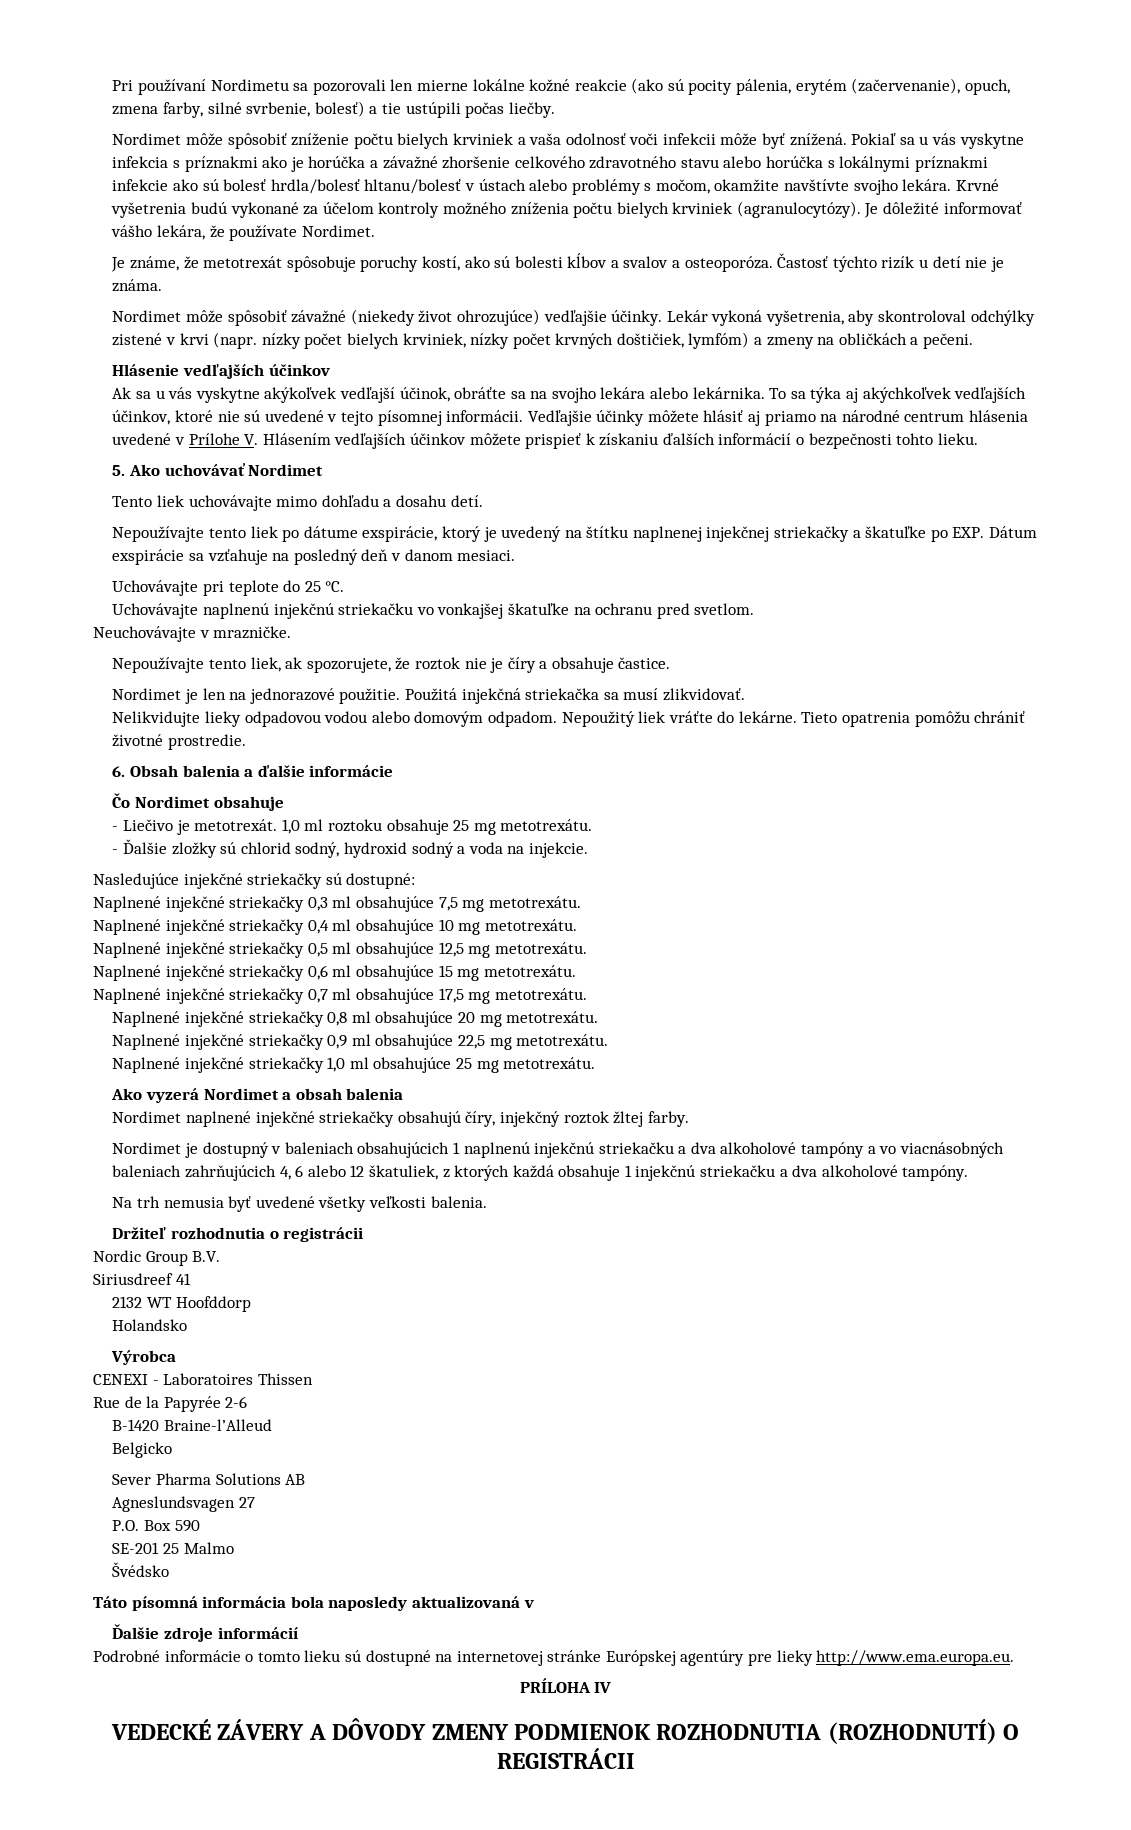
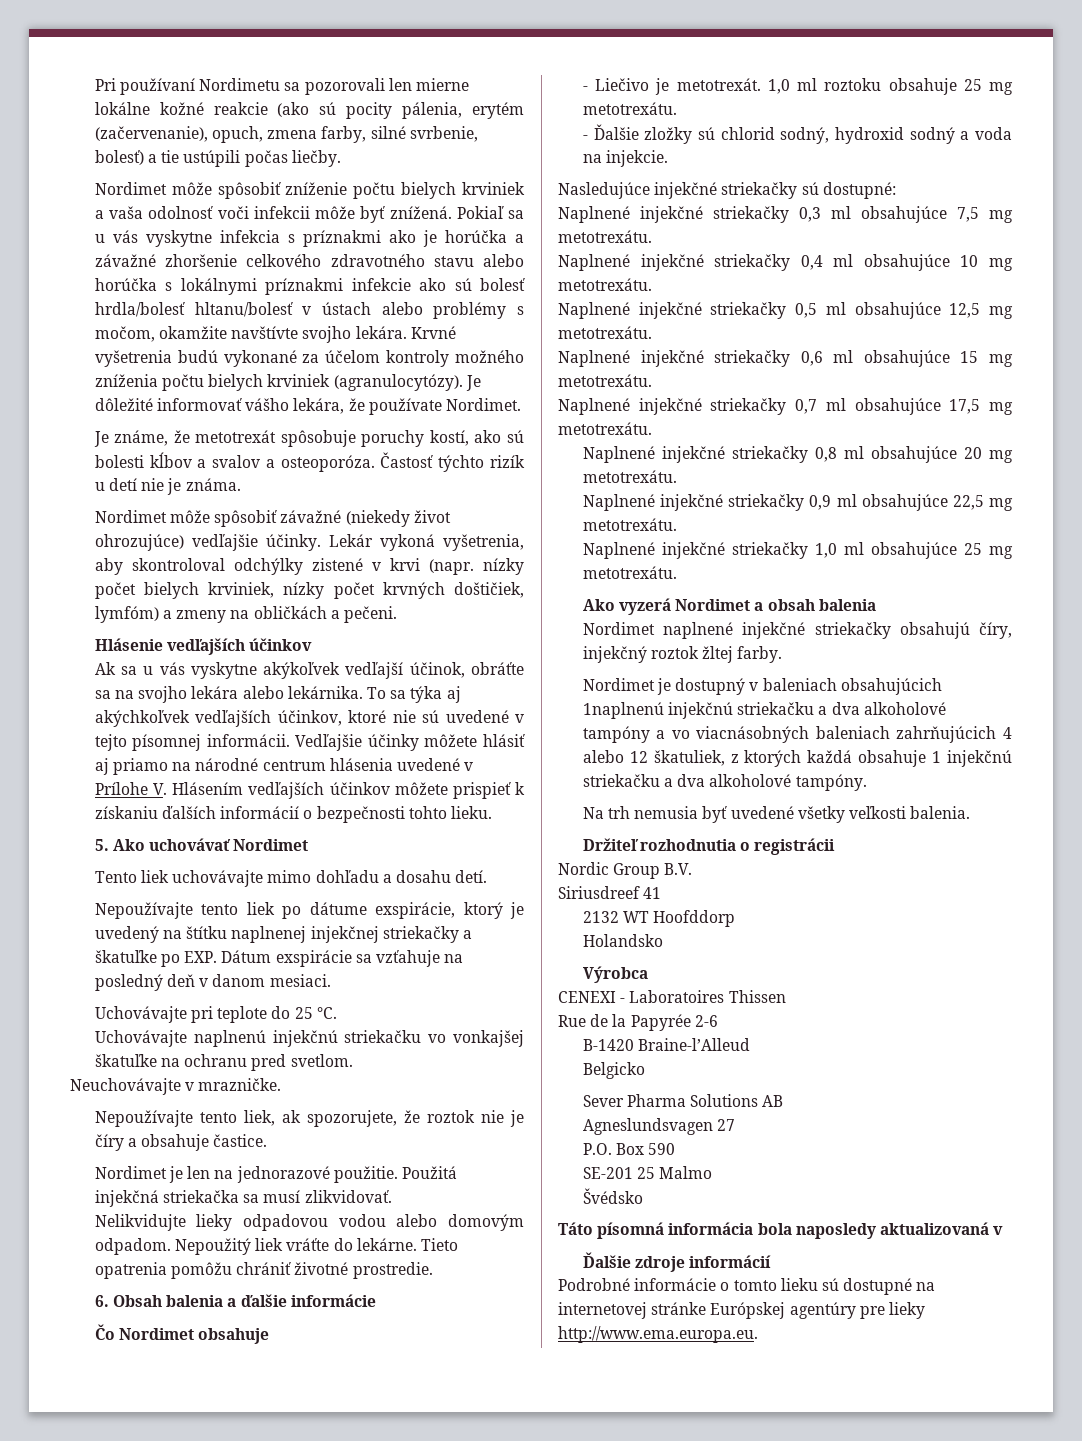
[452,1142,530,1158] 1 naplnenú -> [582,702,664,719] 1naplnenú
[279,1165,304,1180] 4, 6 -> [1003,727,1012,739] 4
[519,1678,612,1693] [110,1718,1020,1744] [496,1748,635,1769] // PRÍLOHA IV // VEDECKÉ ZÁVERY A DÔVODY ZMENY PODMIENOK ROZHODNUTIA (ROZHODNUTÍ) O REGISTRÁCII -> (758, 1334) none

